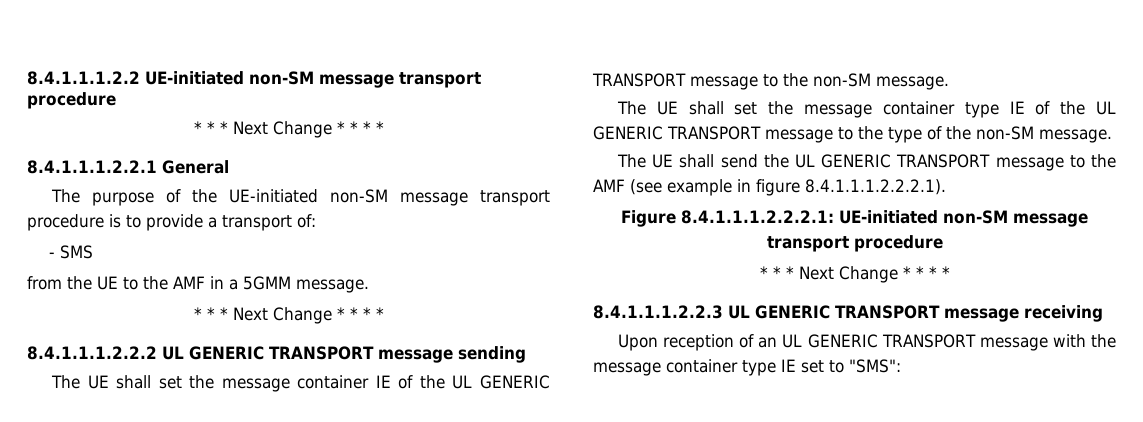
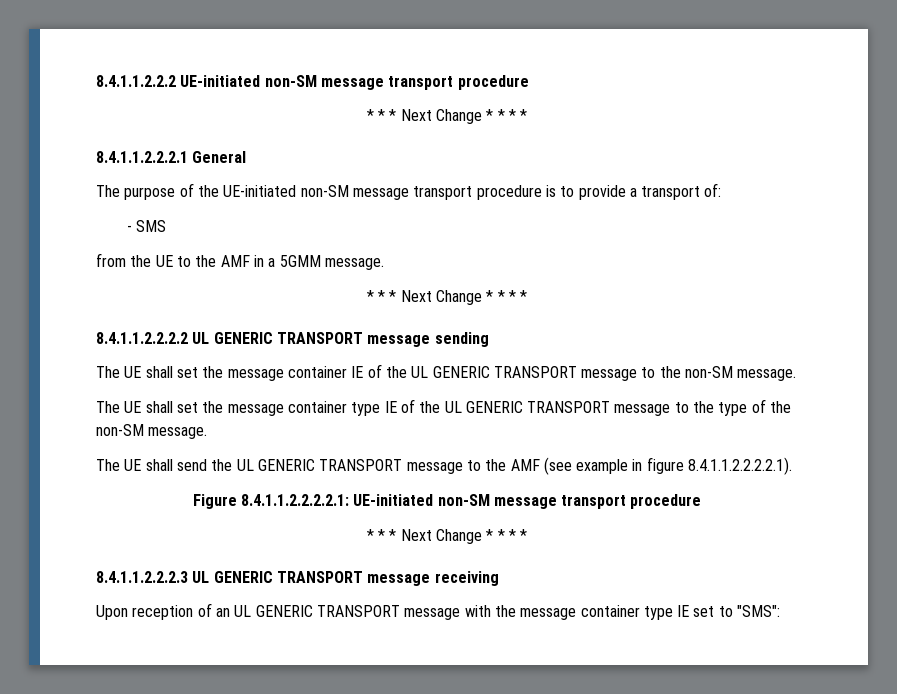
[27,71,140,85] 8.4.1.1.1.2.2 -> [96,75,176,87] 8.4.1.1.2.2.2
[27,160,157,174] 8.4.1.1.1.2.2.1 -> [96,151,188,163] 8.4.1.1.2.2.2.1
[27,346,157,360] 8.4.1.1.1.2.2.2 -> [96,332,188,344] 8.4.1.1.2.2.2.2
[805,179,946,195] 8.4.1.1.1.2.2.2.1). -> [688,457,793,475] 8.4.1.1.2.2.2.2.1).
[681,210,834,224] 8.4.1.1.1.2.2.2.1: -> [240,494,349,506] 8.4.1.1.2.2.2.2.1:
[593,305,723,319] 8.4.1.1.1.2.2.3 -> [96,571,188,583] 8.4.1.1.2.2.2.3

